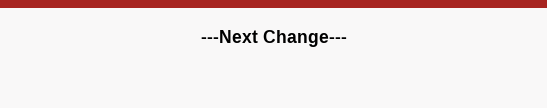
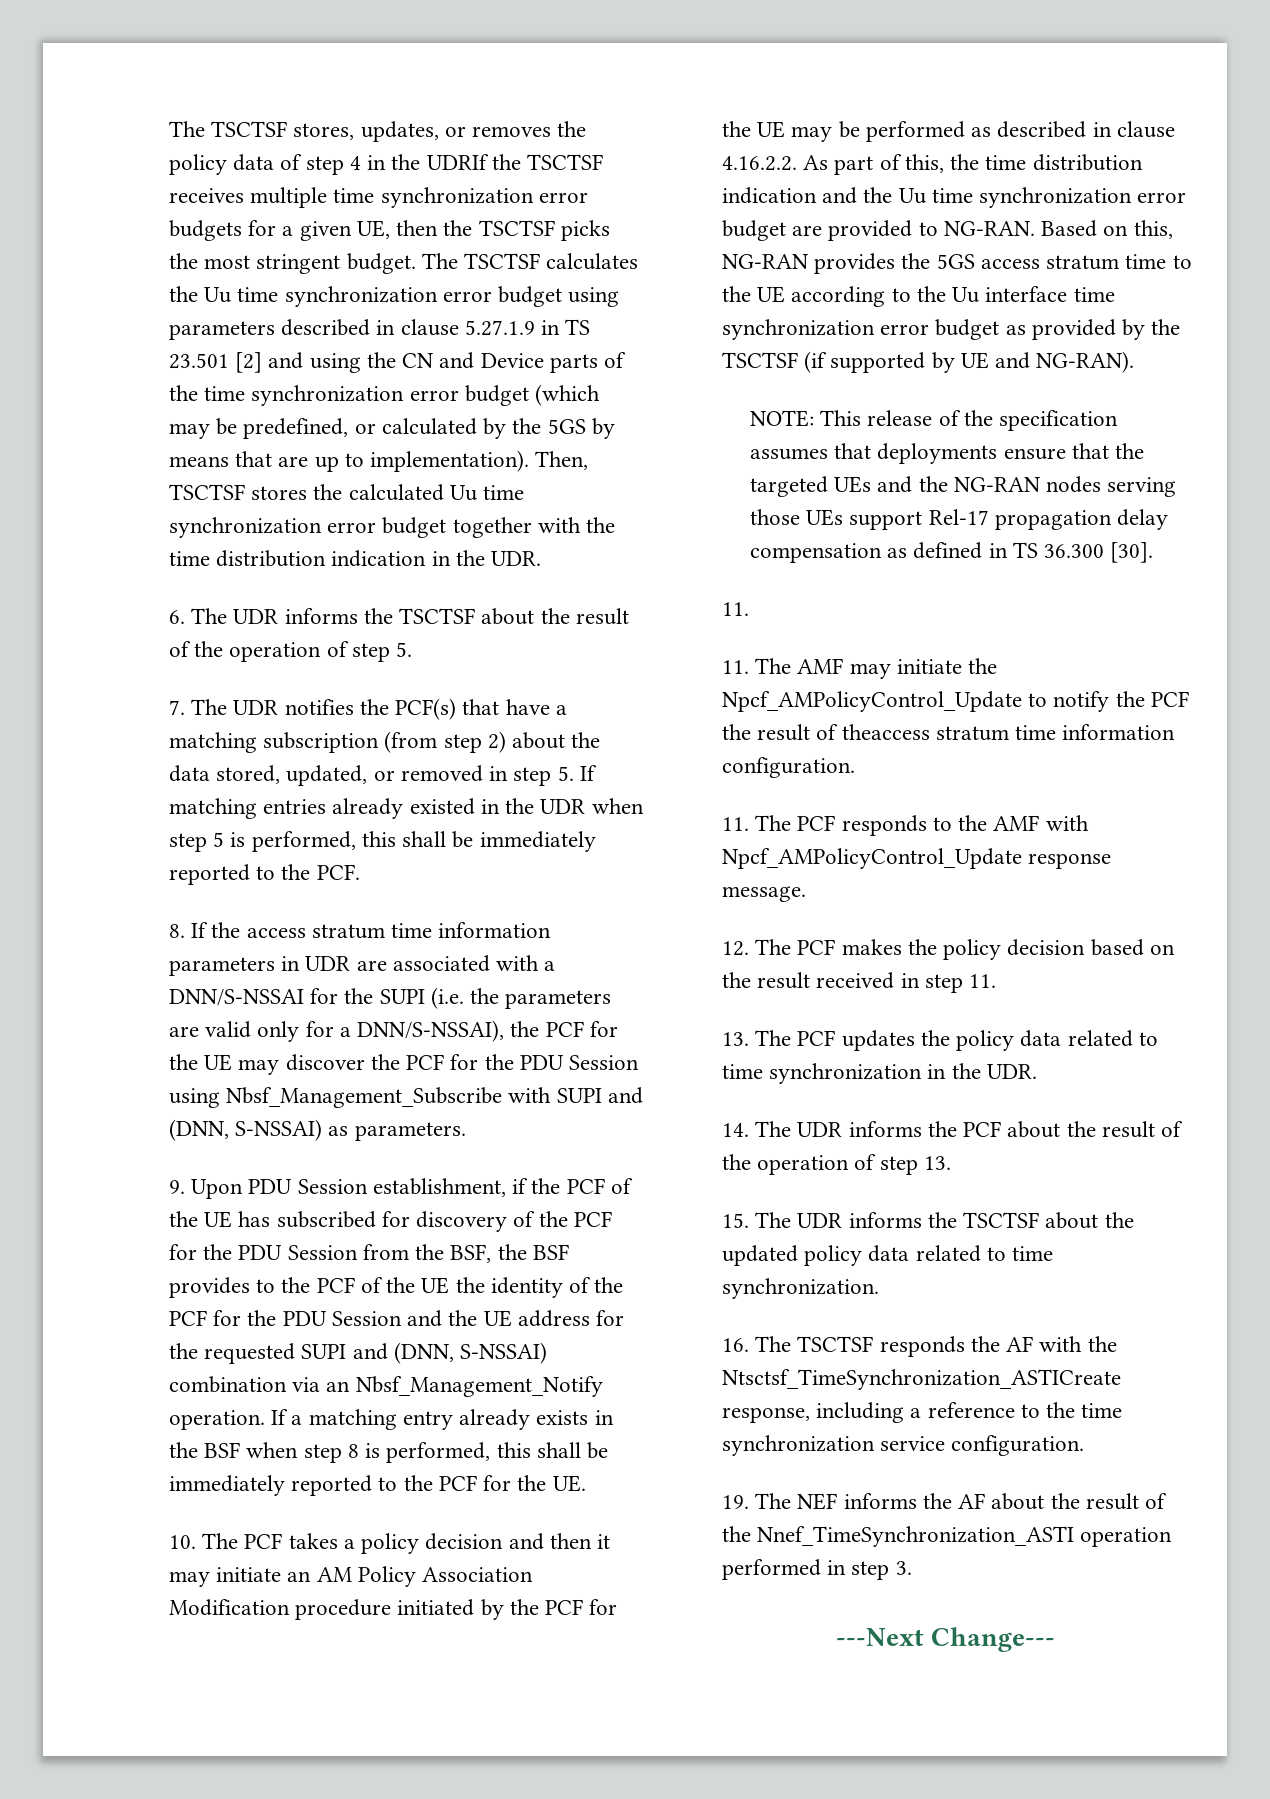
(200, 36) none -> [169,121,587,142] [169,154,603,175] [169,187,588,208] [169,220,610,241] [169,253,639,274] [169,286,620,307] [169,319,591,340] [169,352,626,373] [169,384,601,406] [169,418,615,439] [169,450,589,472] [169,484,525,501] [169,517,616,538] [169,550,542,567] [169,608,629,625] [169,641,413,662] [169,698,567,720] [169,731,601,753] [169,765,597,786] [169,798,644,819] [169,831,596,852] [169,864,360,885] [169,922,552,939] [169,955,556,976] [169,987,612,1009] [169,1020,618,1042] [169,1054,639,1075] [169,1087,643,1108] [169,1119,466,1141] [169,1178,633,1199] [169,1211,612,1232] [169,1244,569,1263] [169,1277,624,1298] [169,1310,624,1327] [169,1342,548,1364] [169,1376,603,1397] [169,1409,614,1430] [169,1442,608,1463] [169,1475,586,1496] [169,1533,610,1554] [169,1566,534,1587] [169,1599,618,1620] [722,121,1175,142] [722,154,1143,175] [722,187,1187,208] [722,220,1173,241] [722,253,1192,274] [722,286,1115,307] [722,319,1181,340] [722,351,1135,373] [750,410,1119,431] [750,443,1145,464] [750,476,1177,497] [750,509,1169,530] [750,542,1154,563] [722,602,750,616] [722,658,998,679] [722,691,1189,712] [722,724,1176,741] [722,757,856,778] [722,815,1089,836] [722,848,1112,869] [722,886,807,902] [722,939,1175,960] [722,972,997,993] [722,1030,1158,1051] [722,1063,1037,1084] [722,1121,1183,1138] [722,1154,951,1175] [722,1212,1134,1229] [722,1245,1054,1266] [722,1278,880,1299] [722,1336,1117,1357] [722,1369,1122,1390] [722,1402,1123,1423] [722,1435,1085,1456] [722,1493,1167,1510] [722,1526,1173,1547] [722,1559,912,1580] The TSCTSF stores, updates, or removes the policy data of step 4 in the UDRIf the TSCTSF receives multiple time synchronization error budgets for a given UE, then the TSCTSF picks the most stringent budget. The TSCTSF calculates the Uu time synchronization error budget using parameters described in clause 5.27.1.9 in TS 23.501 [2] and using the CN and Device parts of the time synchronization error budget (which may be predefined, or calculated by the 5GS by means that are up to implementation). Then, TSCTSF stores the calculated Uu time synchronization error budget together with the time distribution indication in the UDR. // 6. The UDR informs the TSCTSF about the result of the operation of step 5. // 7. The UDR notifies the PCF(s) that have a matching subscription (from step 2) about the data stored, updated, or removed in step 5. If matching entries already existed in the UDR when step 5 is performed, this shall be immediately reported to the PCF. // 8. If the access stratum time information parameters in UDR are associated with a DNN/S-NSSAI for the SUPI (i.e. the parameters are valid only for a DNN/S-NSSAI), the PCF for the UE may discover the PCF for the PDU Session using Nbsf_Management_Subscribe with SUPI and (DNN, S-NSSAI) as parameters. // 9. Upon PDU Session establishment, if the PCF of the UE has subscribed for discovery of the PCF for the PDU Session from the BSF, the BSF provides to the PCF of the UE the identity of the PCF for the PDU Session and the UE address for the requested SUPI and (DNN, S-NSSAI) combination via an Nbsf_Management_Notify operation. If a matching entry already exists in the BSF when step 8 is performed, this shall be immediately reported to the PCF for the UE. // 10. The PCF takes a policy decision and then it may initiate an AM Policy Association Modification procedure initiated by the PCF for the UE may be performed as described in clause 4.16.2.2. As part of this, the time distribution indication and the Uu time synchronization error budget are provided to NG-RAN. Based on this, NG-RAN provides the 5GS access stratum time to the UE according to the Uu interface time synchronization error budget as provided by the TSCTSF (if supported by UE and NG-RAN). // NOTE: This release of the specification assumes that deployments ensure that the targeted UEs and the NG-RAN nodes serving those UEs support Rel-17 propagation delay compensation as defined in TS 36.300 [30]. // 11. // 11. The AMF may initiate the Npcf_AMPolicyControl_Update to notify the PCF the result of theaccess stratum time information configuration. // 11. The PCF responds to the AMF with Npcf_AMPolicyControl_Update response message. // 12. The PCF makes the policy decision based on the result received in step 11. // 13. The PCF updates the policy data related to time synchronization in the UDR. // 14. The UDR informs the PCF about the result of the operation of step 13. // 15. The UDR informs the TSCTSF about the updated policy data related to time synchronization. // 16. The TSCTSF responds the AF with the Ntsctsf_TimeSynchronization_ASTICreate response, including a reference to the time synchronization service configuration. // 19. The NEF informs the AF about the result of the Nnef_TimeSynchronization_ASTI operation performed in step 3. //

